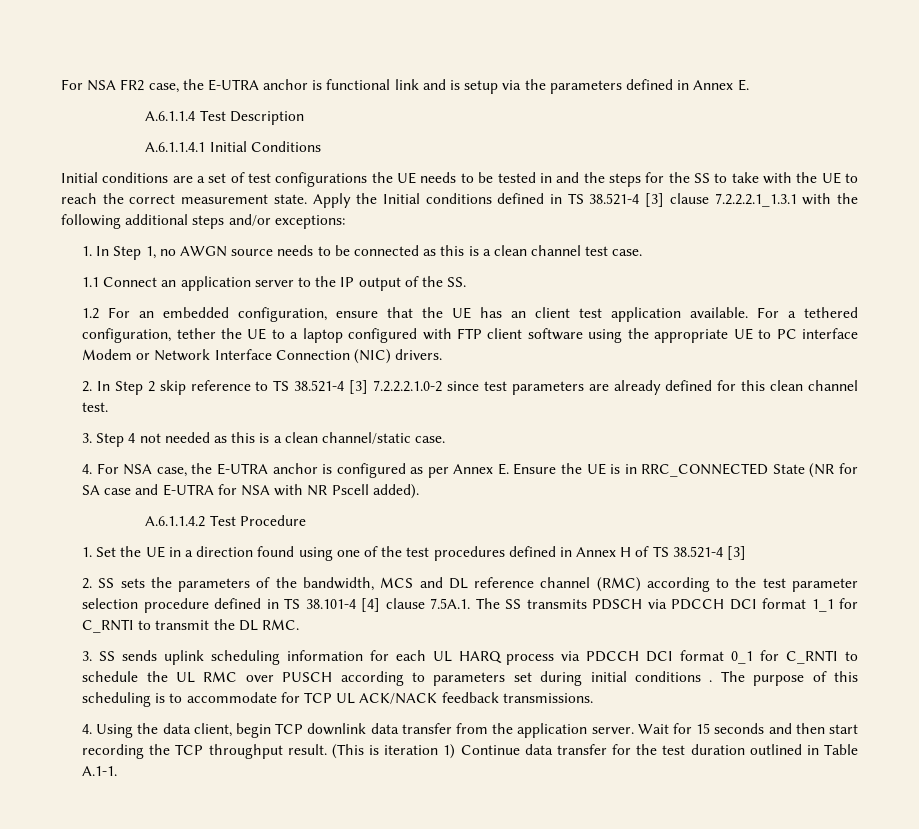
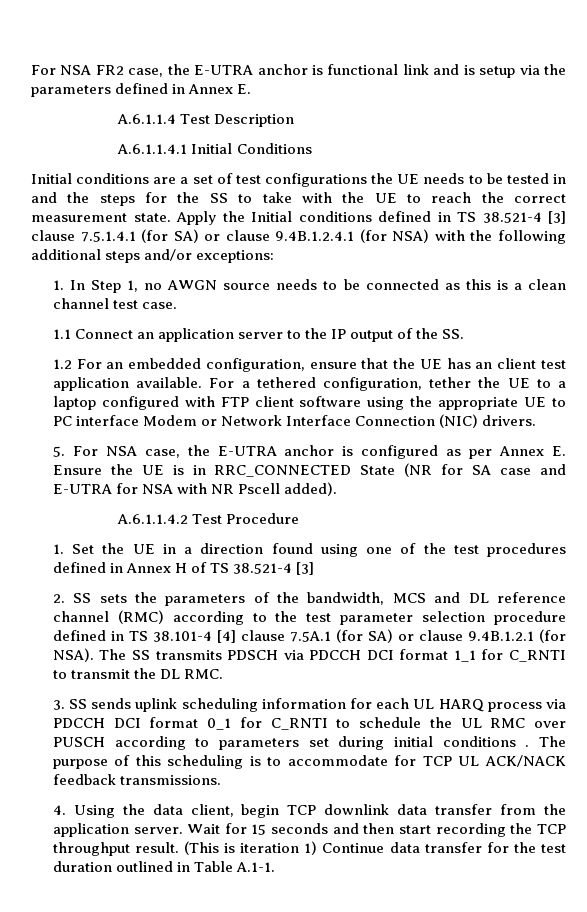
[714,193,797,207] 7.2.2.2.1_1.3.1 -> [80,229,430,243] 7.5.1.4.1 (for SA) or clause 9.4B.1.2.4.1 (for NSA)
[82,380,859,395] [82,402,109,412] [82,432,446,447] [82,464,93,474] 2. In Step 2 skip reference to TS 38.521-4 [3] 7.2.2.2.1.0-2 since test parameters are already defined for this clean channel test. // 3. Step 4 not needed as this is a clean channel/static case. // 4. -> [52,446,65,457] 5.
[430,598,471,609] 7.5A.1. -> [289,629,566,643] [52,648,94,662] 7.5A.1 (for SA) or clause 9.4B.1.2.1 (for NSA).

